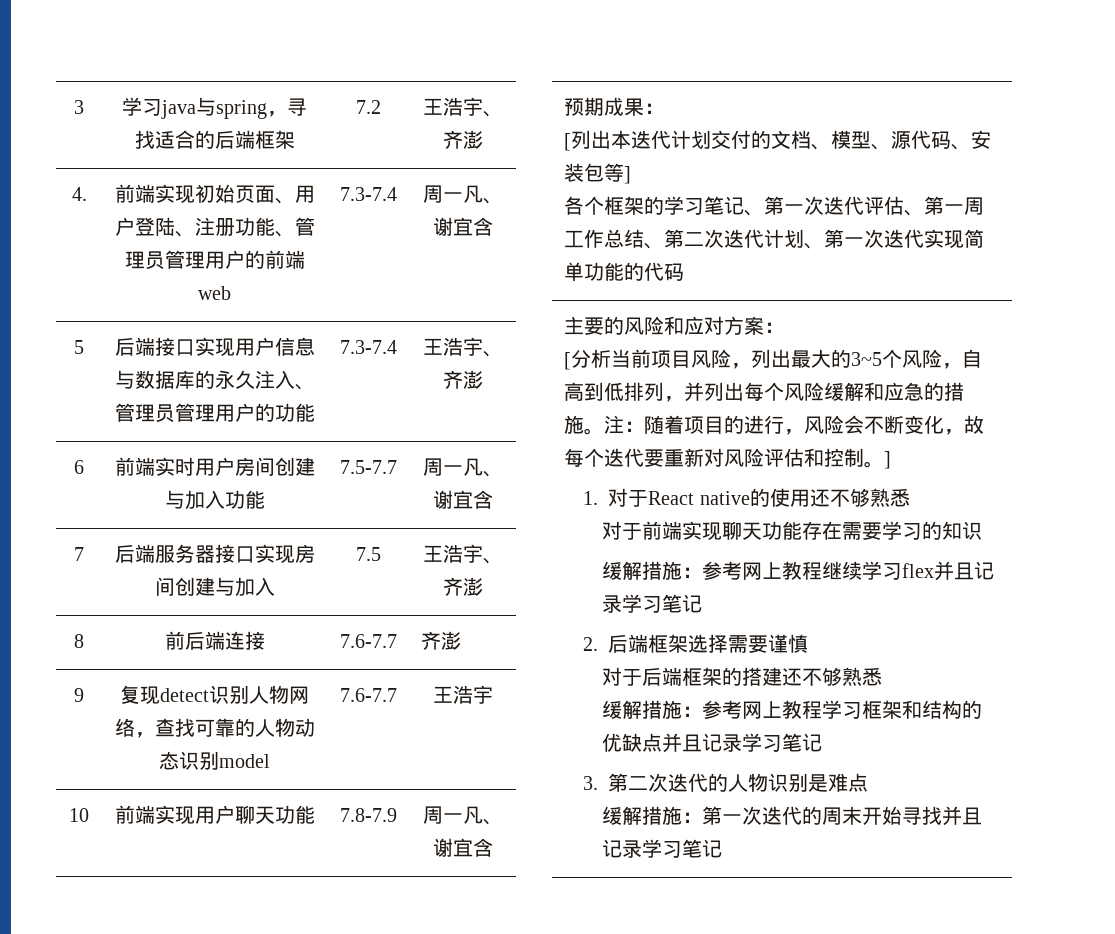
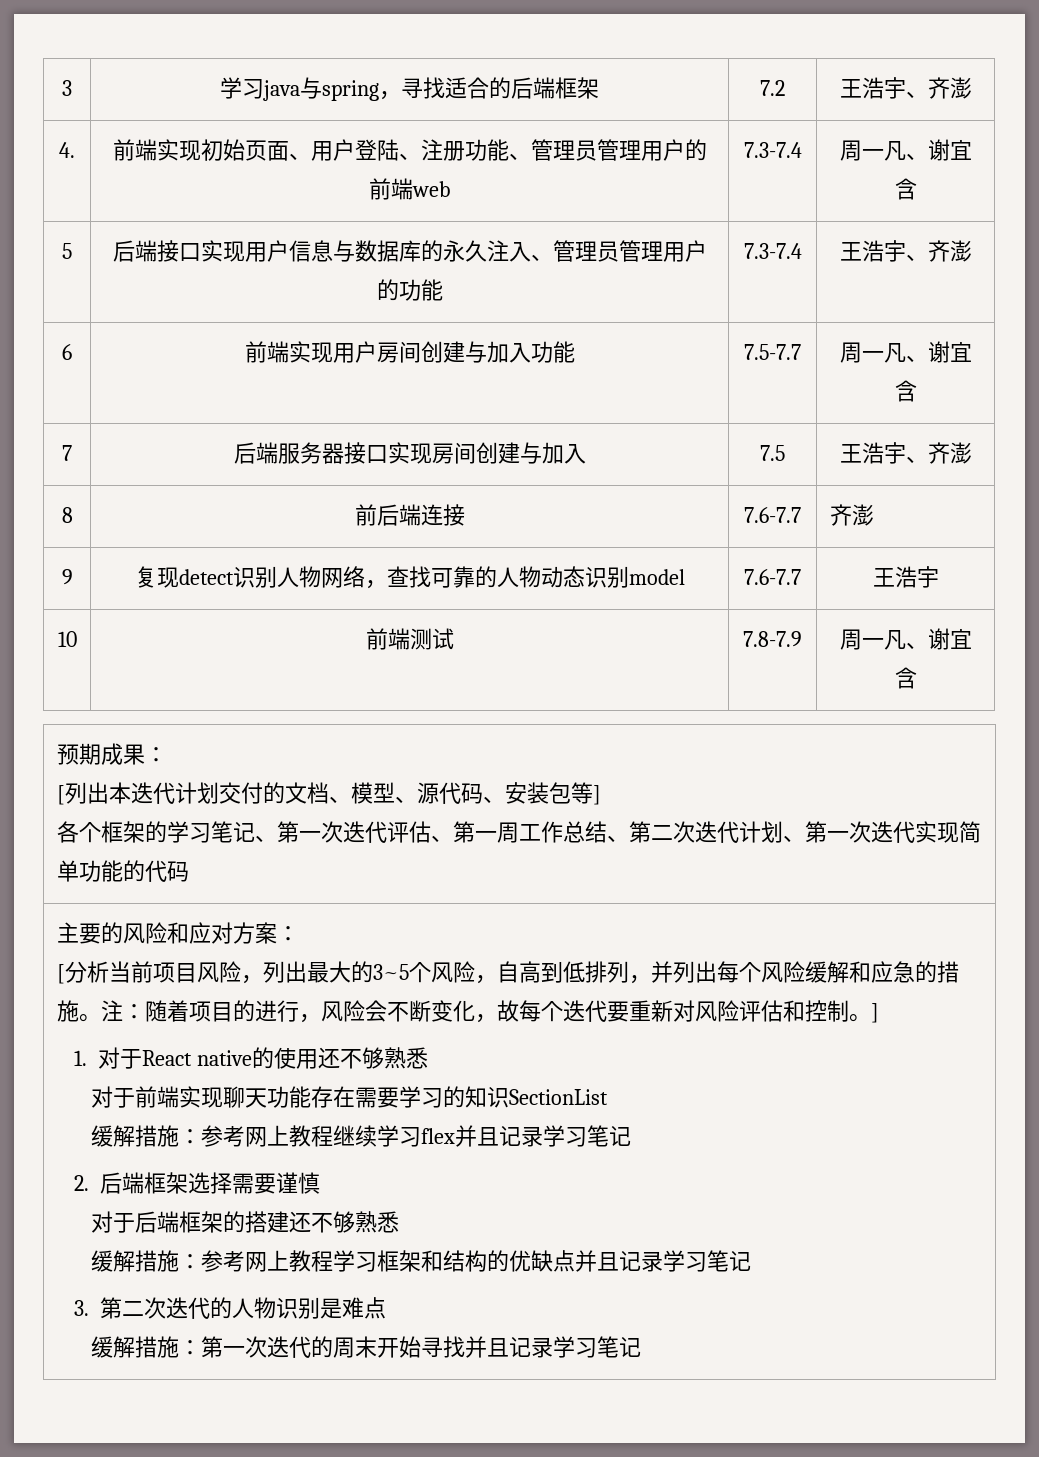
[174,457,195,476] 时 -> [310,342,333,363] 现
[154,805,315,825] 实现用户聊天功能 -> [409,628,454,650] 测试
(983, 530) none -> [509,1089,609,1105] SectionList

